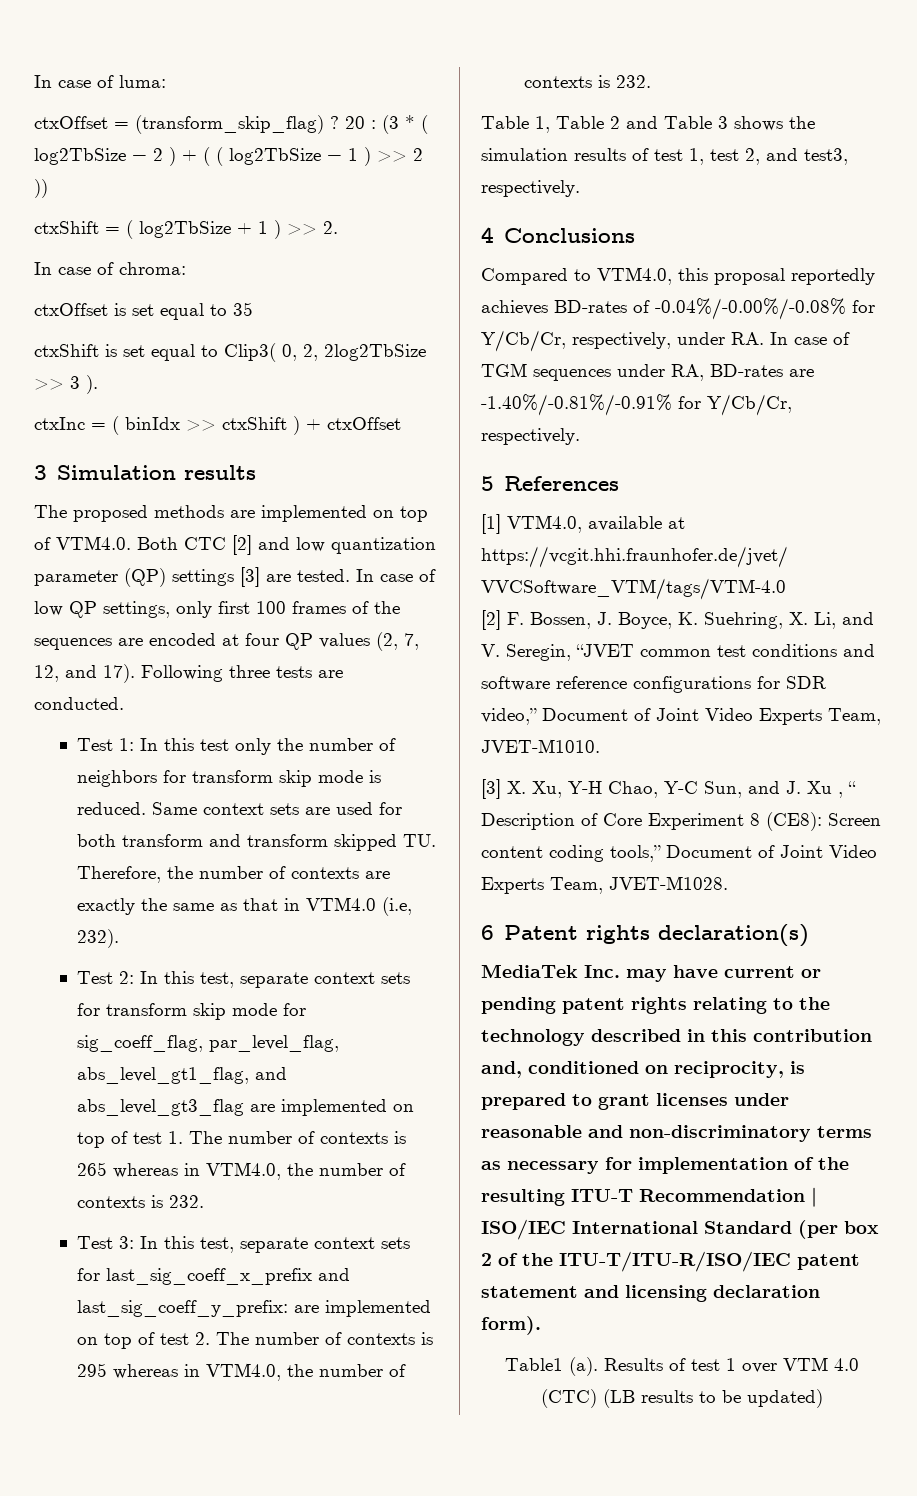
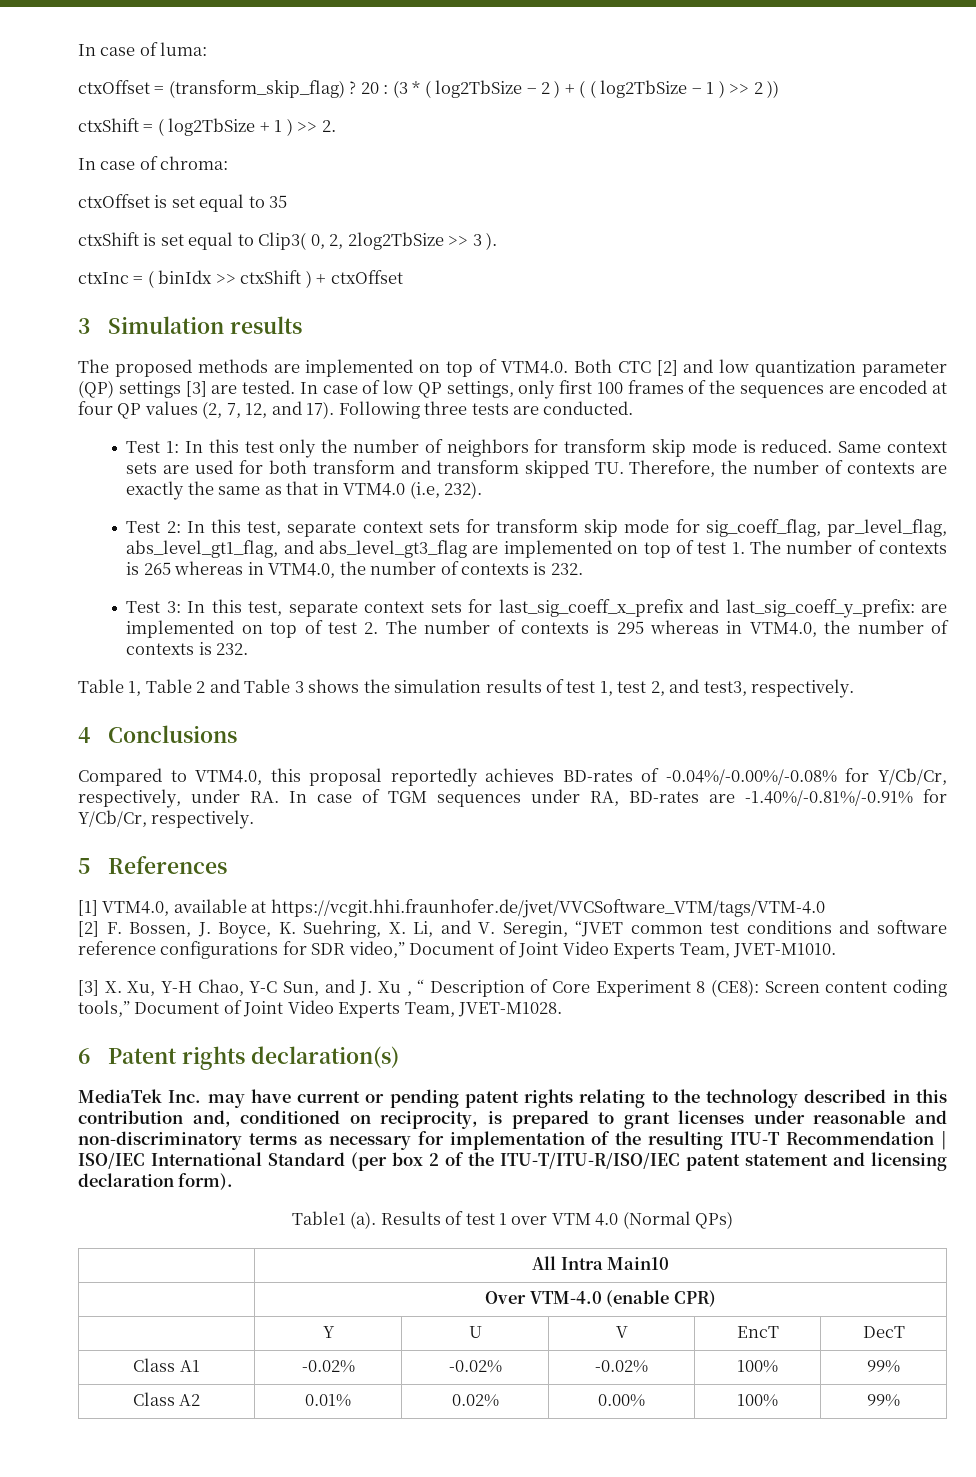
[541,1389,823,1408] (CTC) (LB results to be updated) -> [622,1211,734,1229] [532,1256,669,1270] [485,1290,716,1307] [322,1326,335,1338] [468,1326,482,1338] [615,1326,628,1338] [736,1326,779,1338] [862,1326,905,1338] [133,1358,200,1372] [301,1360,355,1373] [448,1360,502,1373] [595,1360,648,1373] [737,1360,778,1373] [867,1360,900,1373] [132,1392,201,1406] [305,1394,351,1407] [451,1394,499,1407] [598,1394,645,1407] [737,1394,778,1407] [867,1394,900,1407] (Normal QPs) // | All Intra Main10 // | Over VTM-4.0 (enable CPR) // | Y | U | V | EncT | DecT // Class A1 | -0.02% | -0.02% | -0.02% | 100% | 99% // Class A2 | 0.01% | 0.02% | 0.00% | 100% | 99%

